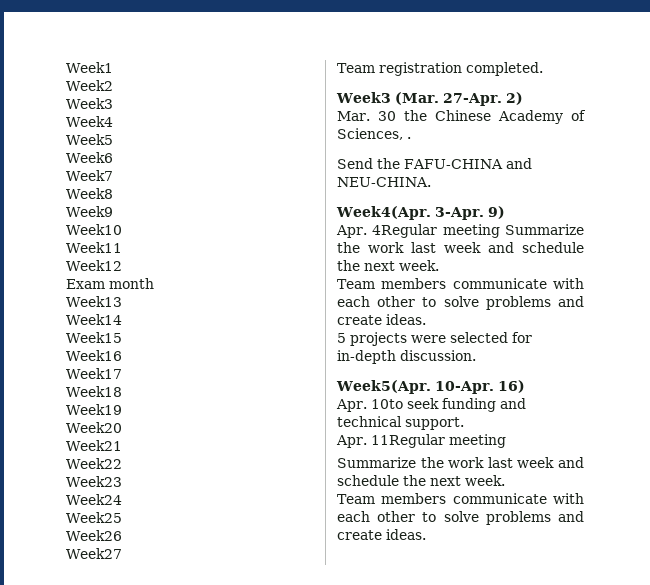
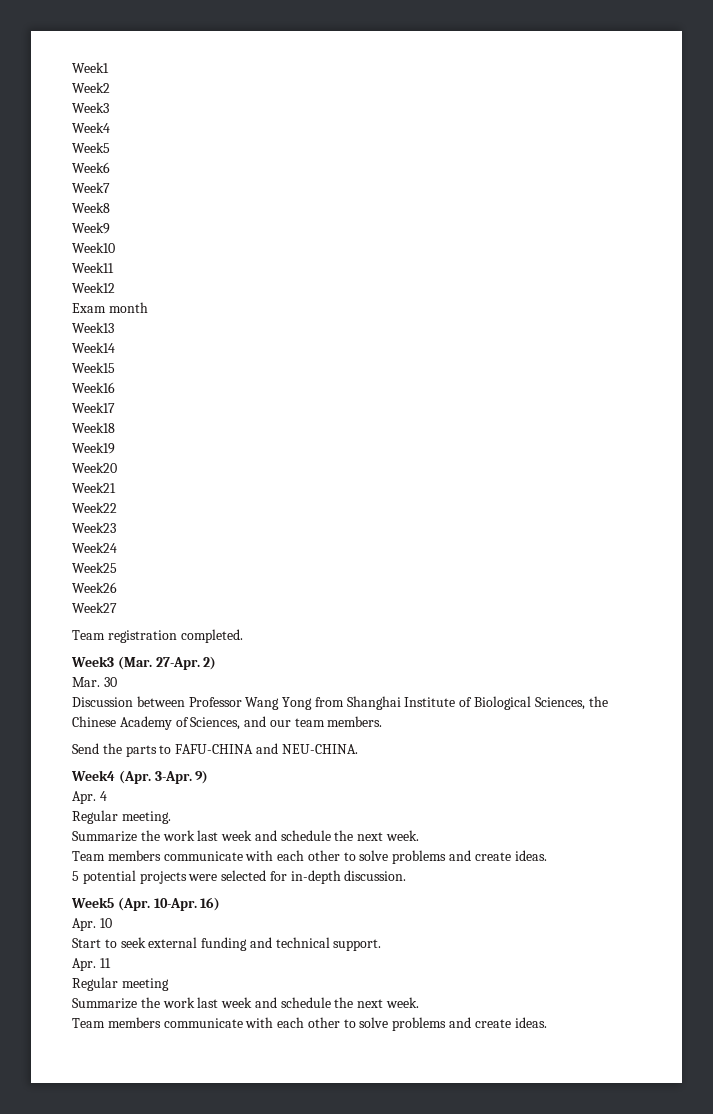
(396, 116) none -> [72,696,585,710] // Discussion between Professor Wang Yong from Shanghai Institute of Biological Sciences,
[407,137,411,139] . -> [244,716,383,727] and our team members.
(400, 163) none -> [125,745,172,757] parts to
[336,206,431,220] Week4(Apr. -> [71,770,151,784] Week4 (Apr.
[372,224,500,238] 4Regular meeting -> [99,791,107,801] [72,810,171,824] 4 // Regular meeting. //
(346, 338) none -> [82,870,136,884] potential
[336,380,431,394] Week5(Apr. -> [71,897,150,911] Week5 (Apr.
[370,398,439,409] 10to seek -> [99,918,112,928] [72,937,198,948] 10 // Start to seek external
[370,434,445,448] 11Regular -> [99,958,111,968] [72,977,118,991] 11 // Regular

